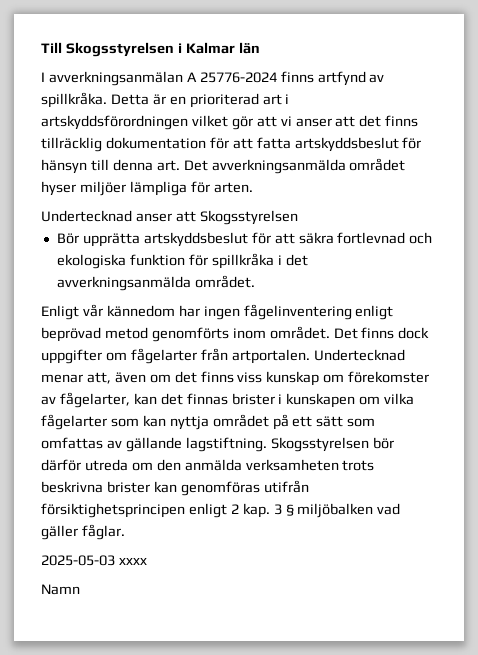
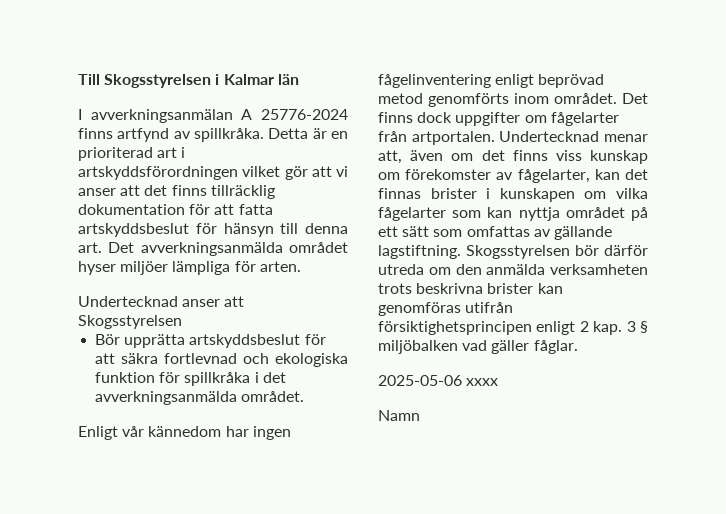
[41,555,115,566] 2025-05-03 -> [378,375,462,386] 2025-05-06

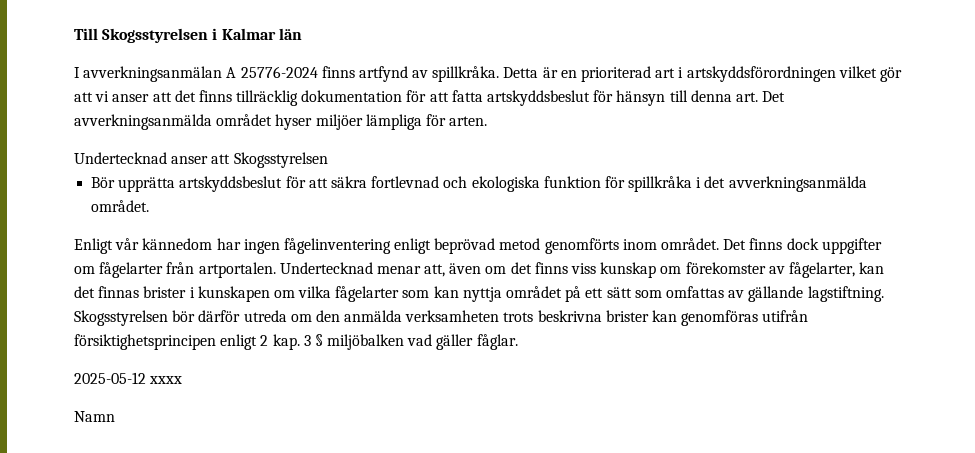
[378,375,462,386] 2025-05-06 -> [74,372,146,384] 2025-05-12

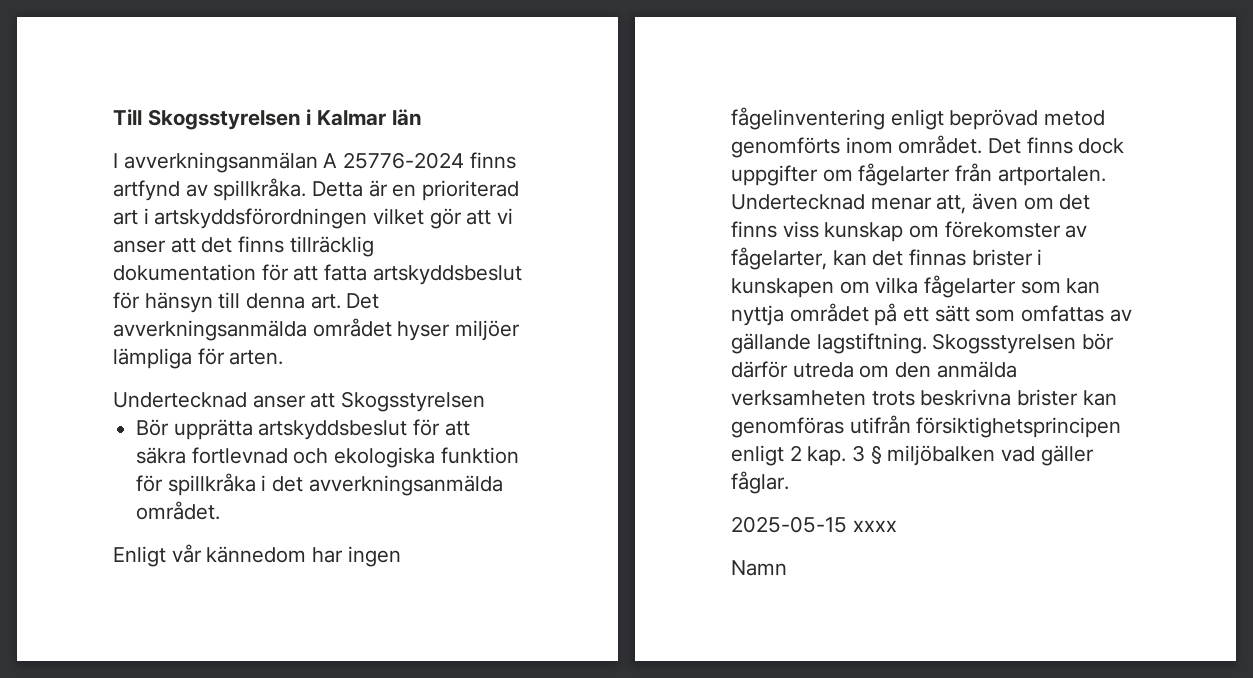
[74,372,146,384] 2025-05-12 -> [731,516,847,533] 2025-05-15

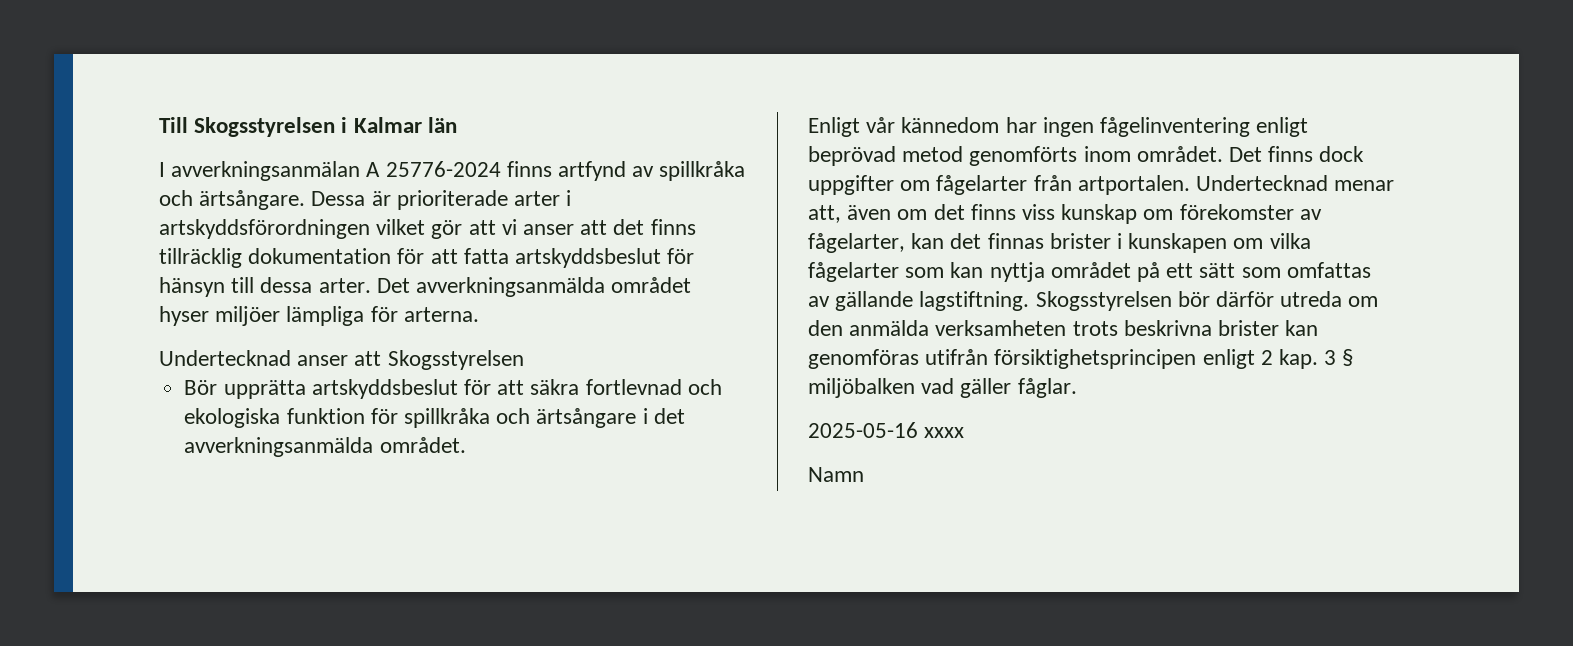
[213,178,520,201] [113,210,138,225] spillkråka. Detta är en prioriterad art -> [659,161,746,181] [159,190,561,210] spillkråka och ärtsångare. Dessa är prioriterade arter
[246,293,341,309] denna art. -> [260,277,371,293] dessa arter.
[229,350,284,365] arten. -> [403,307,479,322] arterna.
(256, 484) none -> [496,408,637,428] och ärtsångare
[731,516,847,533] 2025-05-15 -> [808,422,918,438] 2025-05-16

